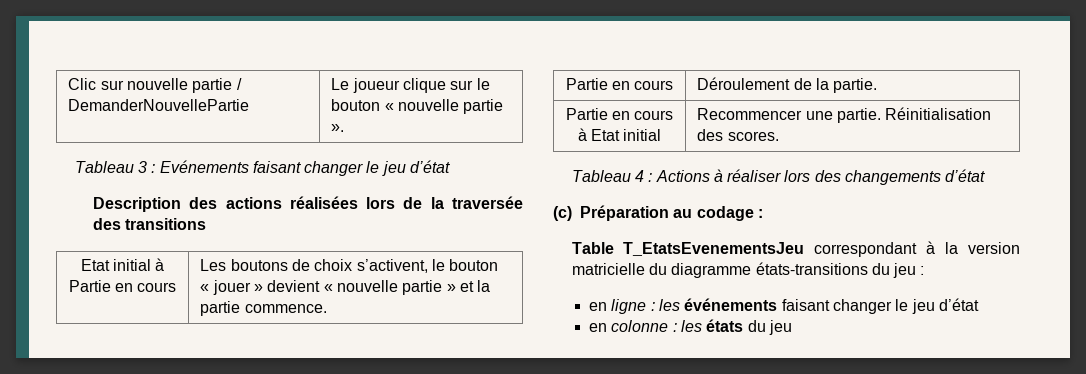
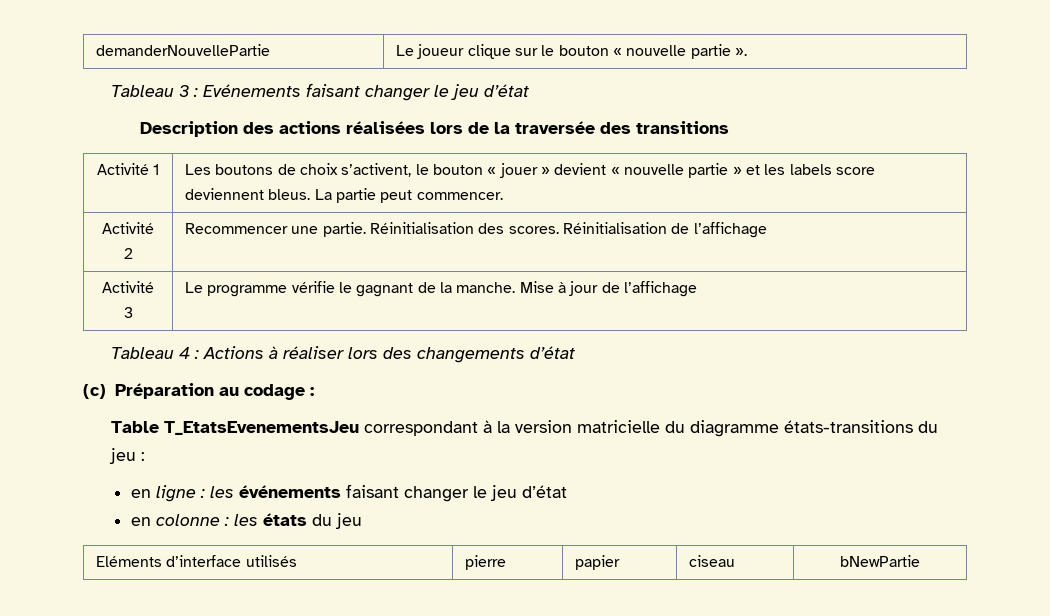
[68,78,242,93] [68,99,250,111] Clic sur nouvelle partie / DemanderNouvellePartie -> [96,44,271,56] demanderNouvellePartie
[80,258,165,271] [68,280,177,292] Etat initial à Partie en cours -> [96,163,160,175] Activité 1
[477,280,491,292] [200,301,327,316] [565,78,674,90] [697,77,878,93] [565,108,674,120] [577,128,662,141] la partie commence. // Partie en cours | Déroulement de la partie. // Partie en cours à Etat initial -> [764,164,875,175] [185,188,503,203] [102,222,154,234] [123,248,133,259] les labels score deviennent bleus. La partie peut commencer. // Activité 2
(779, 136) none -> [563,222,767,238] [102,281,154,293] [123,307,133,318] [185,281,697,297] Réinitialisation de l’affichage // Activité 3 | Le programme vérifie le gagnant de la manche. Mise à jour de l’affichage
(793, 327) none -> [96,555,297,567] [465,555,507,570] [575,555,621,570] [689,555,736,567] [840,555,920,567] // Eléments d’interface utilisés | pierre | papier | ciseau | bNewPartie

